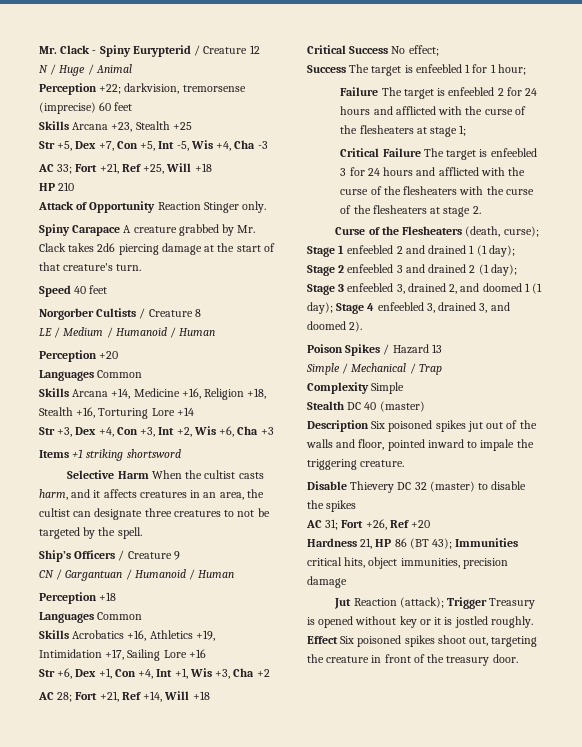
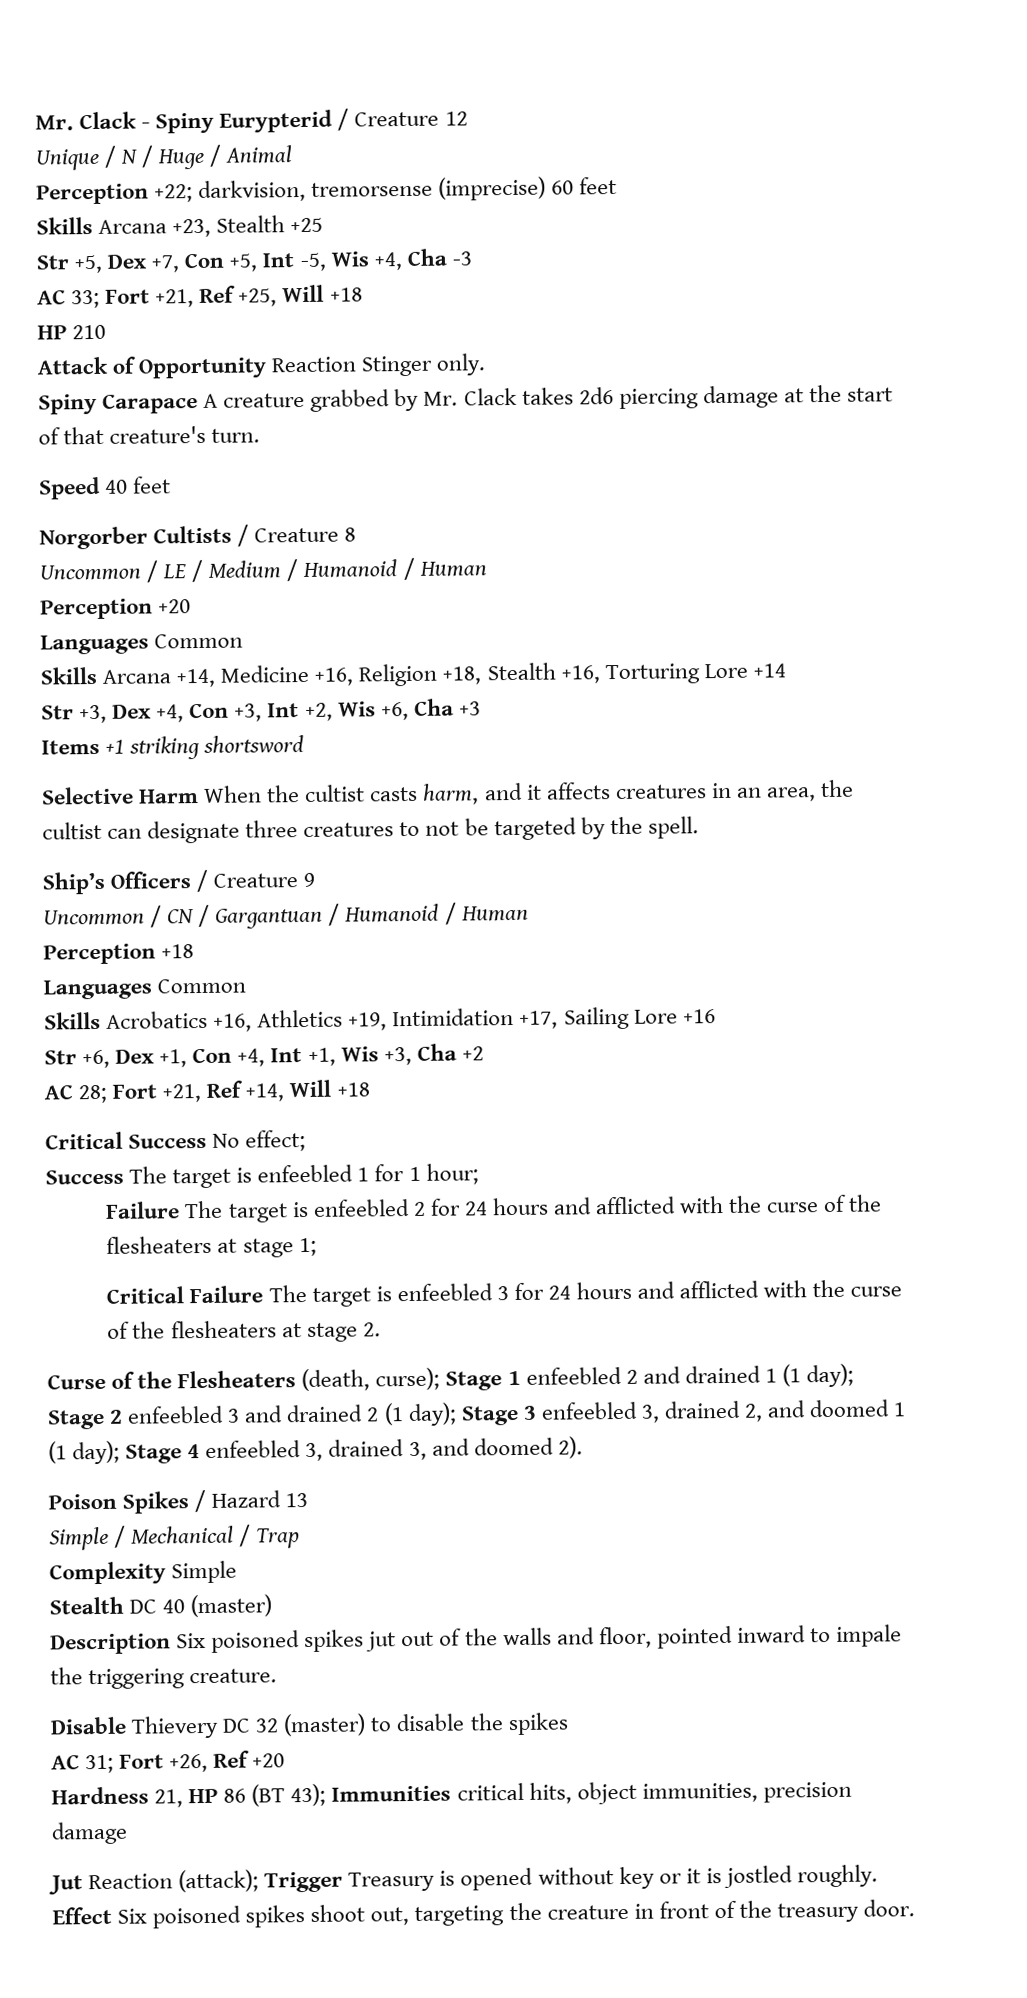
(260, 49) none -> [35,145,118,171] Unique /
(201, 313) none -> [39,560,159,583] Uncommon /
(180, 555) none -> [43,905,163,928] Uncommon /
[459,186,534,195] [340,205,427,214] with the curse of the flesheaters -> (277, 1329) none

